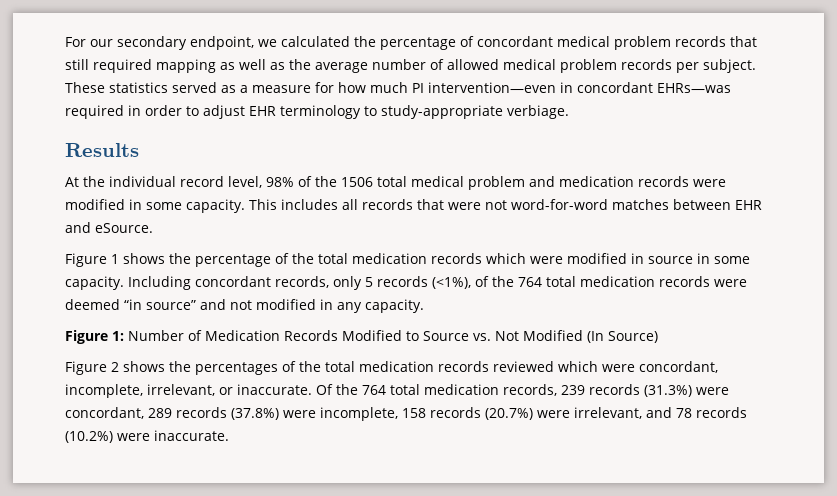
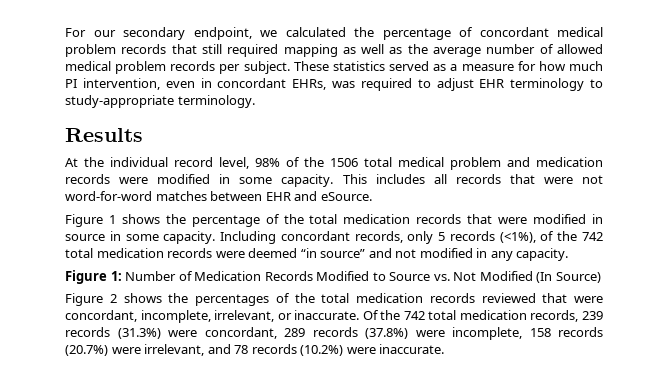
[428,82,731,93] [65,105,182,119] intervention—even in concordant EHRs—was required in order -> [82,78,412,91] intervention, even in concordant EHRs, was required
[507,105,569,119] verbiage. -> [177,95,255,108] terminology.
[486,253,526,264] which -> [467,214,493,224] that
[518,277,542,287] 764 -> [582,232,603,241] 742
[558,361,598,372] which -> [542,293,568,303] that
[362,385,386,395] 764 -> [403,311,425,320] 742

